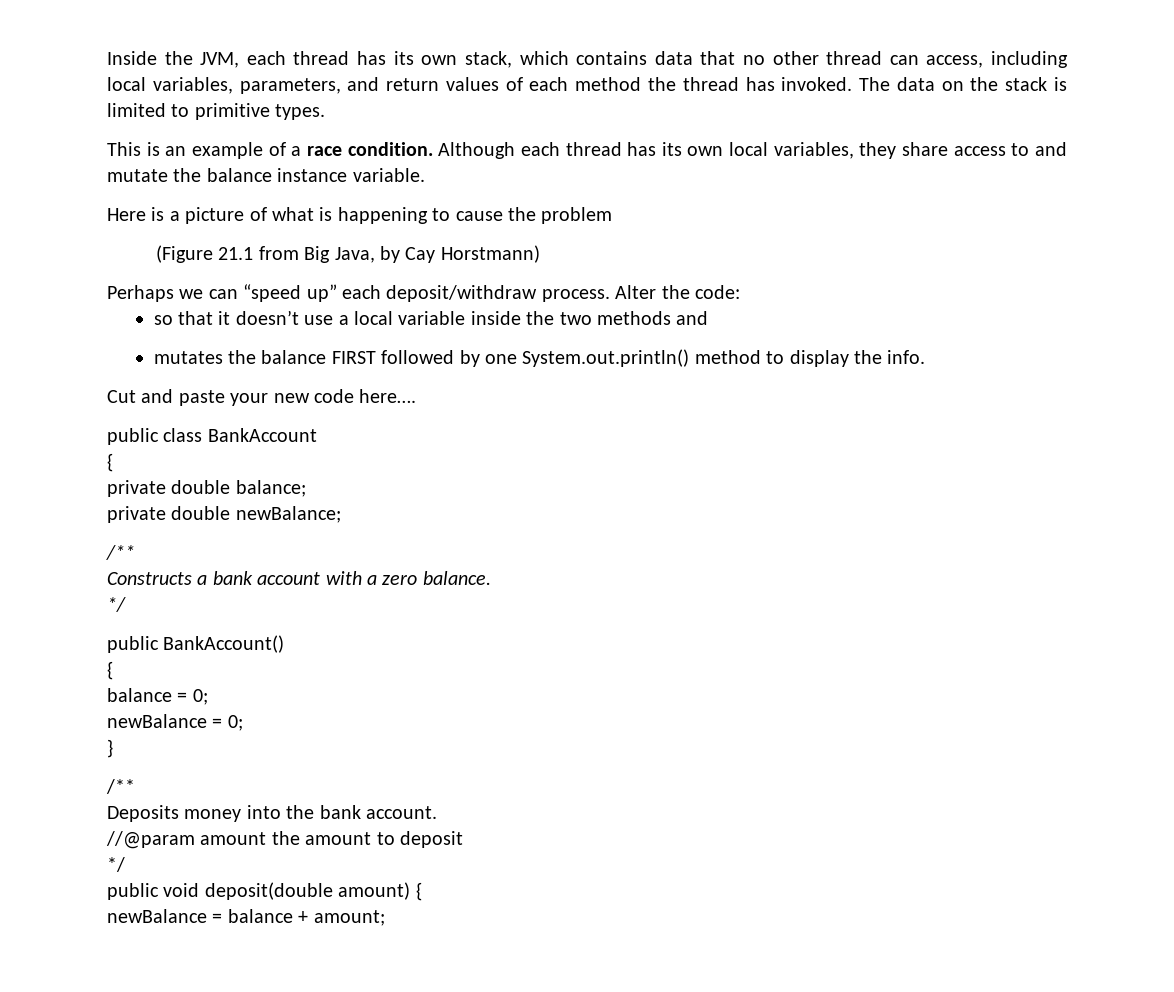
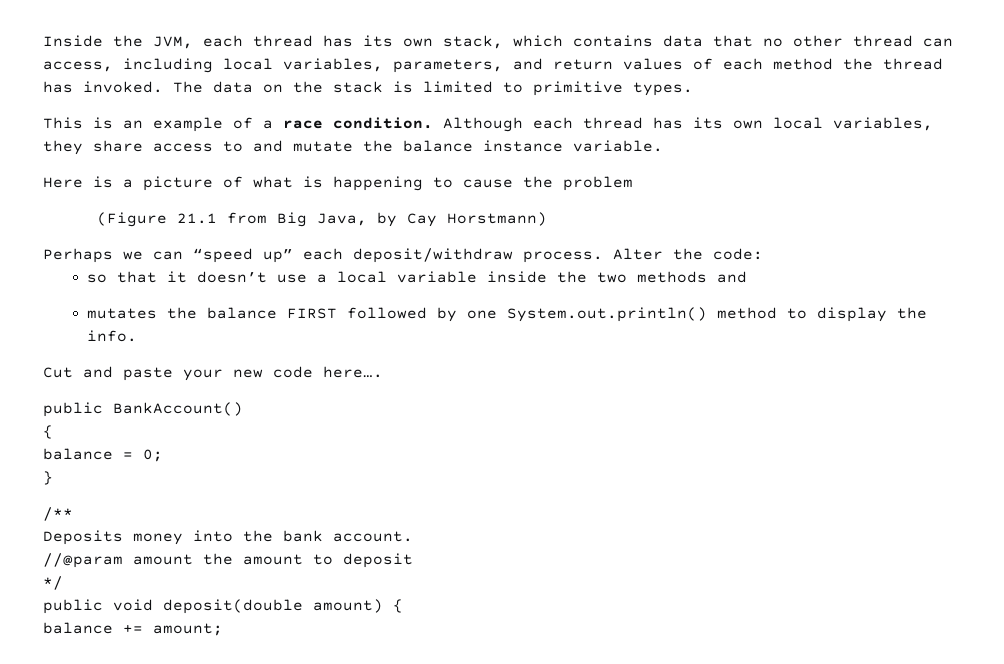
[107,428,317,445] [107,453,113,472] [107,480,306,497] [107,506,341,523] [106,545,135,560] [107,571,491,585] [107,597,126,612] // public class BankAccount // { // private double balance; // private double newBalance; // /** // Constructs a bank account with a zero balance. // */ -> (383, 372) none
[107,714,243,731] // newBalance = 0; -> (163, 455) none
[107,909,309,923] newBalance = balance + -> [43,622,143,634] balance +=

